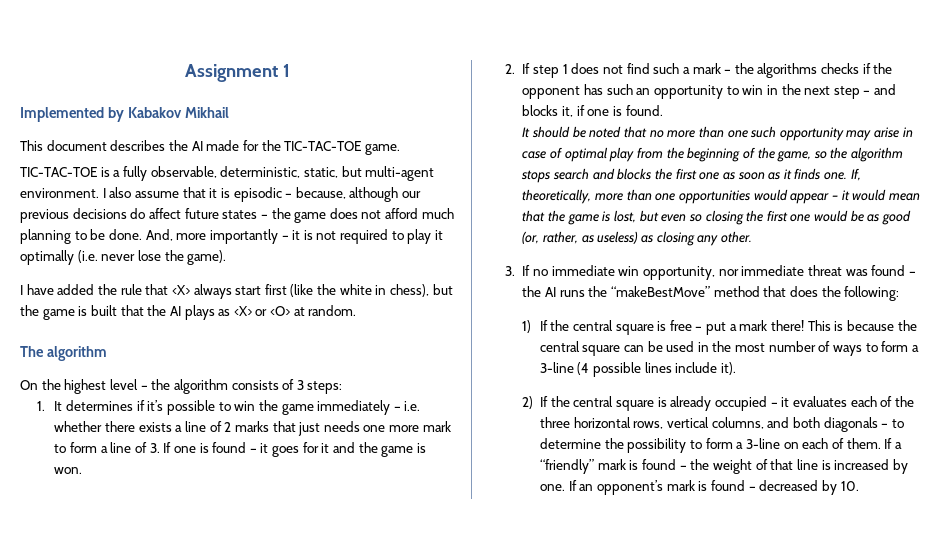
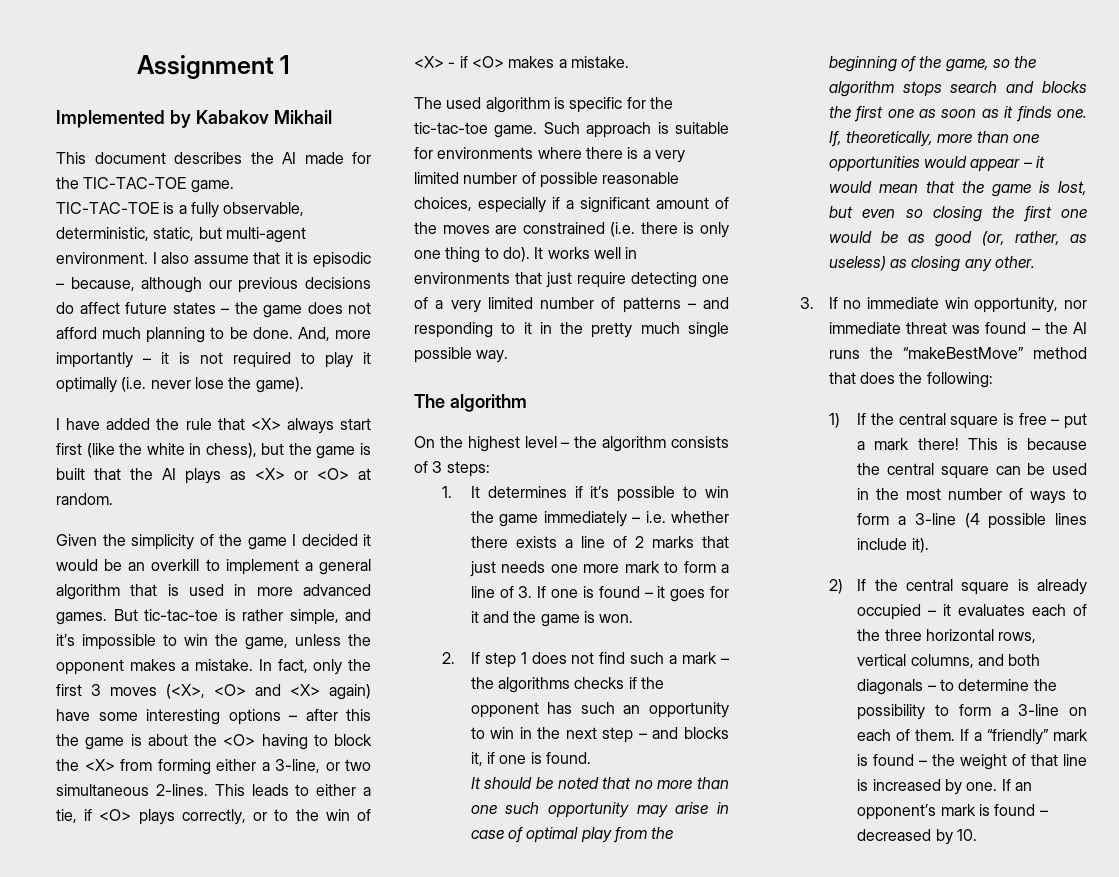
(357, 310) none -> [56,534,371,550] [56,559,371,575] [56,584,371,600] [56,609,371,625] [56,634,371,650] [56,659,371,675] [56,684,371,700] [56,709,371,725] [56,734,372,750] [56,759,371,775] [56,784,371,796] [56,809,372,825] [414,56,629,68] [414,97,673,113] [414,122,729,138] [414,147,685,163] [414,172,680,188] [414,197,729,213] [414,222,729,238] [414,247,638,263] [414,272,729,288] [414,297,729,313] [414,322,729,338] [414,347,509,363] // Given the simplicity of the game I decided it would be an overkill to implement a general algorithm that is used in more advanced games. But tic-tac-toe is rather simple, and it’s impossible to win the game, unless the opponent makes a mistake. In fact, only the first 3 moves (<X>, <O> and <X> again) have some interesting options – after this the game is about the <O> having to block the <X> from forming either a 3-line, or two simultaneous 2-lines. This leads to either a tie, if <O> plays correctly, or to the win of <X> - if <O> makes a mistake. // The used algorithm is specific for the tic-tac-toe game. Such approach is suitable for environments where there is a very limited number of possible reasonable choices, especially if a significant amount of the moves are constrained (i.e. there is only one thing to do). It works well in environments that just require detecting one of a very limited number of patterns – and responding to it in the pretty much single possible way.

